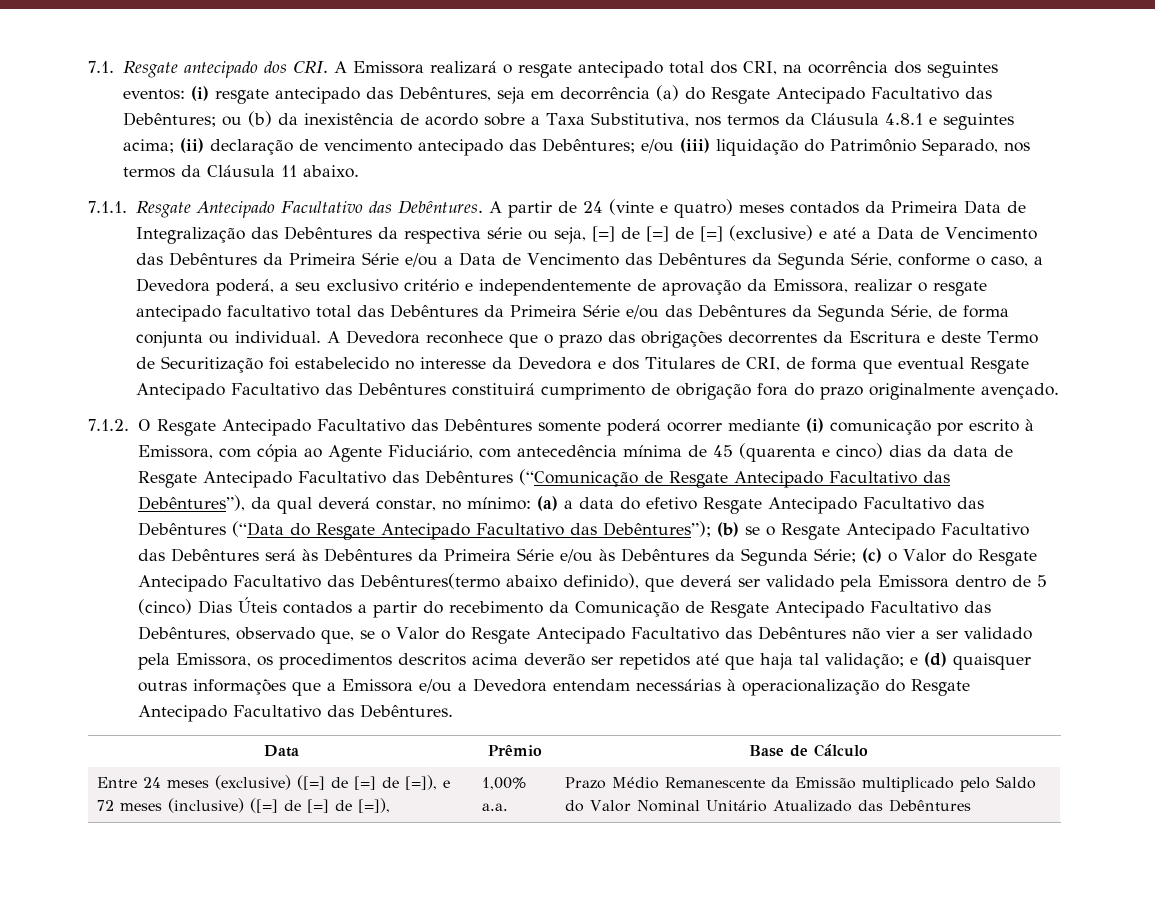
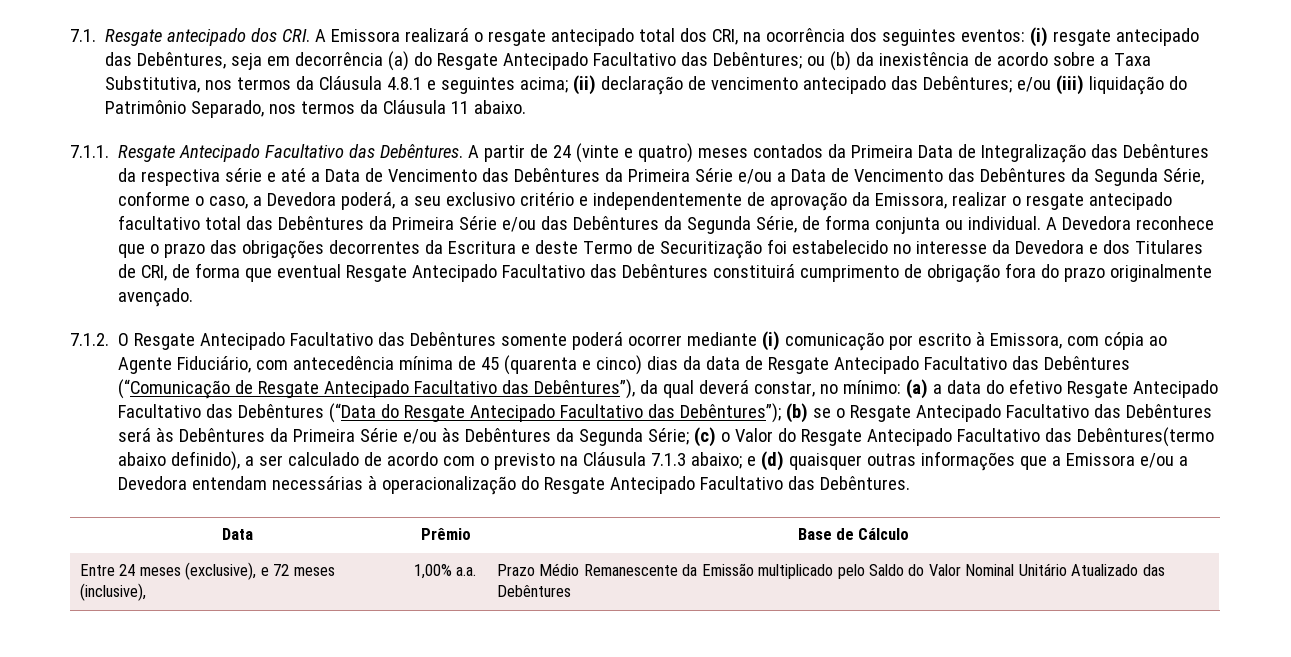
[527,225,813,244] ou seja, [=] de [=] de [=] (exclusive) -> (263, 175) none
[644,575,1047,592] [137,597,991,618] [137,626,1032,644] [137,653,904,670] que deverá ser validado pela Emissora dentro de 5 (cinco) Dias Úteis contados a partir do recebimento da Comunicação de Resgate Antecipado Facultativo das Debêntures, observado que, se o Valor do Resgate Antecipado Facultativo das Debêntures não vier a ser validado pela Emissora, os procedimentos descritos acima deverão ser repetidos até que haja tal validação; -> [245,452,743,470] a ser calculado de acordo com o previsto na Cláusula 7.1.3 abaixo;
[215,775,451,790] [97,798,391,813] (exclusive) ([=] de [=] de [=]), e 72 meses (inclusive) ([=] de [=] de [=]), -> [185,562,335,580] [79,583,146,601] (exclusive), e 72 meses (inclusive),

